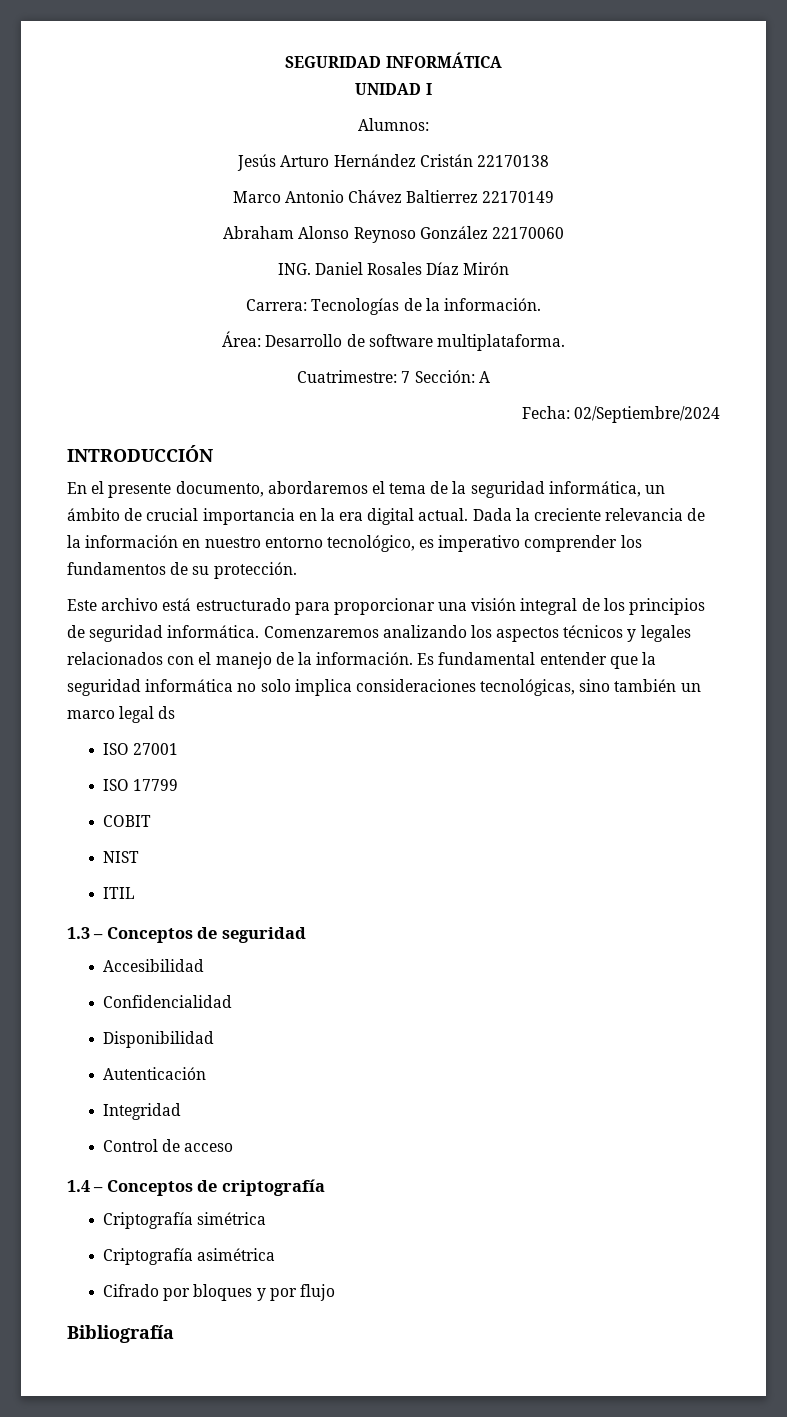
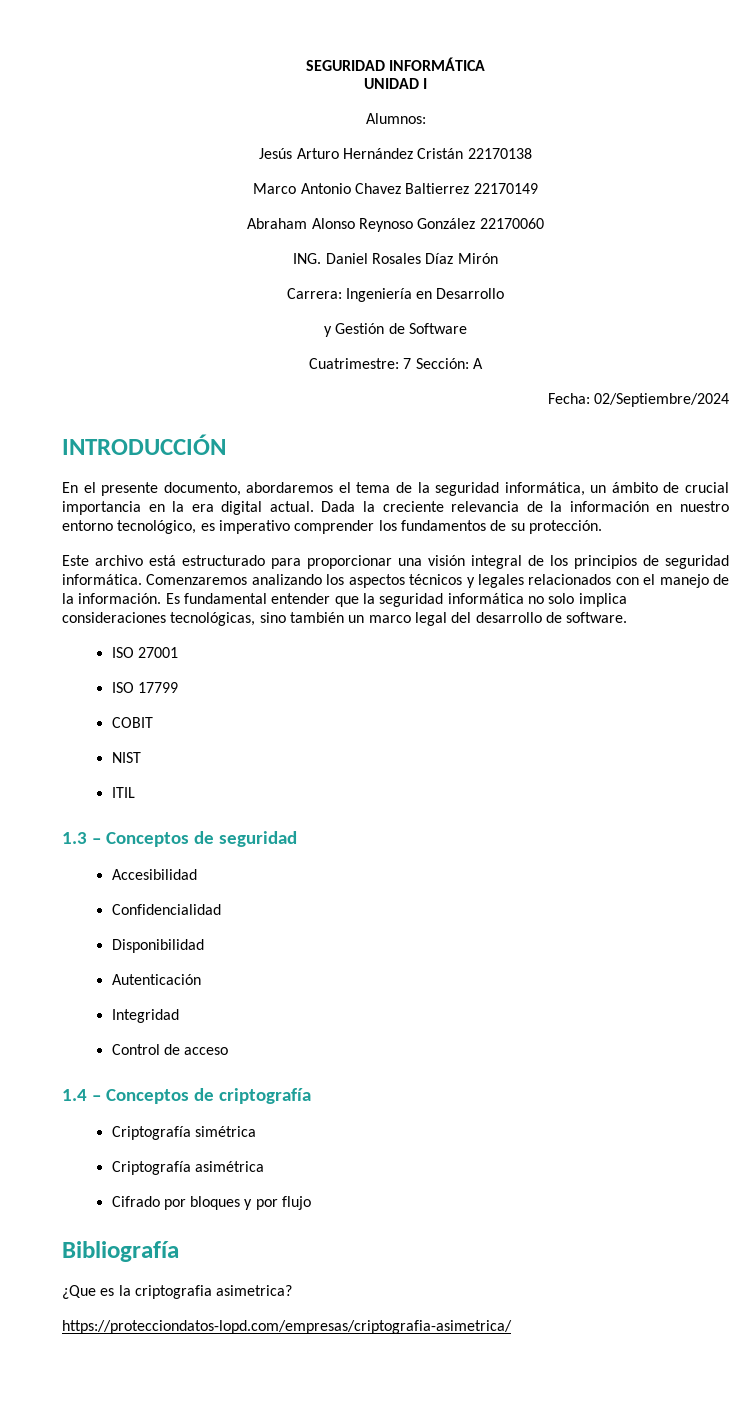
[348,190,402,203] Chávez -> [355,183,401,194] Chavez
[311,298,541,315] [222,331,565,351] Tecnologías de la información. // Área: Desarrollo de software multiplataforma. -> [345,288,505,302] [324,323,467,337] Ingeniería en Desarrollo // y Gestión de Software
[158,706,176,719] ds -> [451,612,628,623] del desarrollo de software.
(174, 1334) none -> [62,1285,293,1299] [62,1320,512,1334] // ¿Que es la criptografia asimetrica? // https://protecciondatos-lopd.com/empresas/criptografia-asimetrica/

